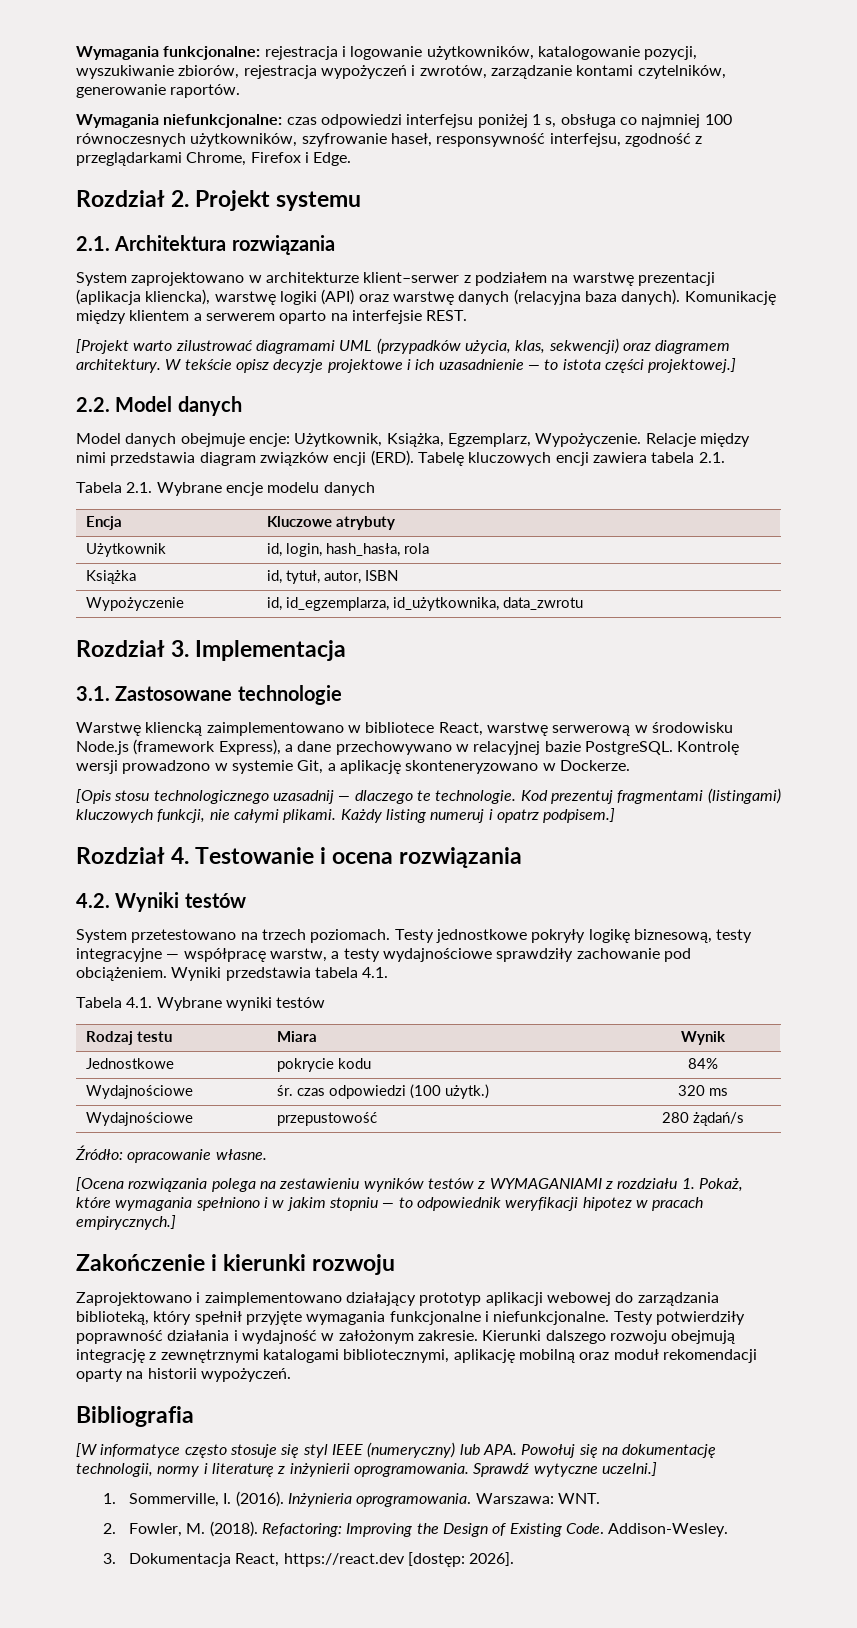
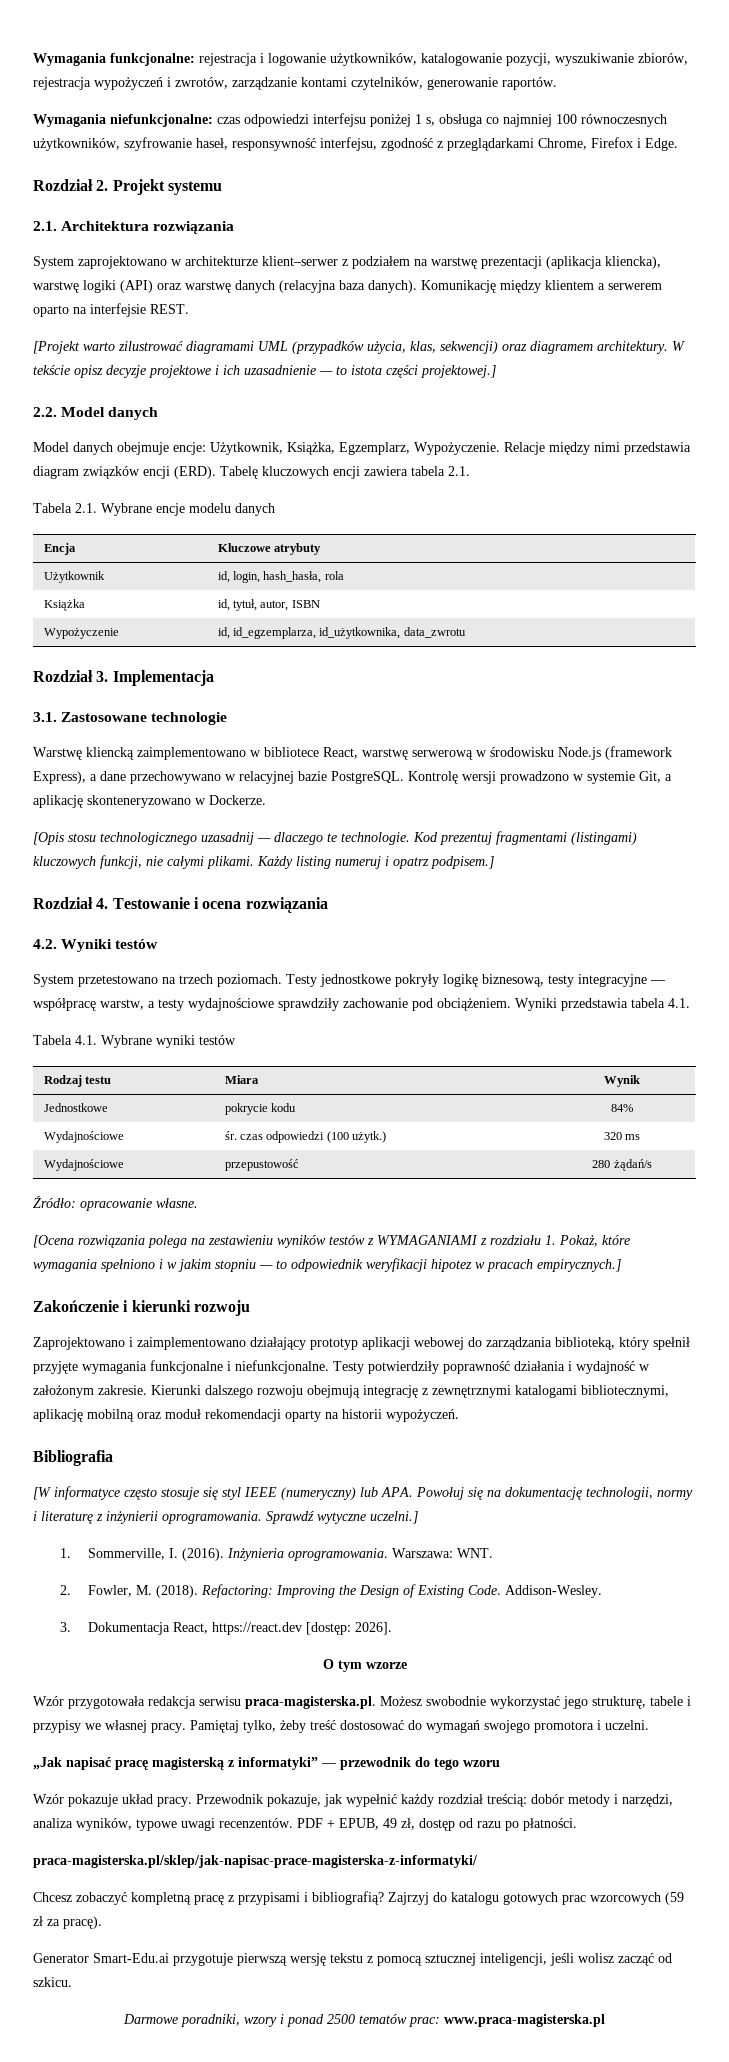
(515, 1559) none -> [322,1659,407,1672] [33,1696,691,1709] [33,1720,649,1733] [33,1757,500,1770] [33,1794,673,1807] [33,1818,577,1831] [33,1855,478,1868] [33,1891,684,1905] [33,1916,102,1929] [33,1953,672,1966] [33,1977,72,1987] [123,2014,605,2027] // O tym wzorze // Wzór przygotowała redakcja serwisu praca-magisterska.pl. Możesz swobodnie wykorzystać jego strukturę, tabele i przypisy we własnej pracy. Pamiętaj tylko, żeby treść dostosować do wymagań swojego promotora i uczelni. // „Jak napisać pracę magisterską z informatyki” — przewodnik do tego wzoru // Wzór pokazuje układ pracy. Przewodnik pokazuje, jak wypełnić każdy rozdział treścią: dobór metody i narzędzi, analiza wyników, typowe uwagi recenzentów. PDF + EPUB, 49 zł, dostęp od razu po płatności. // praca-magisterska.pl/sklep/jak-napisac-prace-magisterska-z-informatyki/ // Chcesz zobaczyć kompletną pracę z przypisami i bibliografią? Zajrzyj do katalogu gotowych prac wzorcowych (59 zł za pracę). // Generator Smart-Edu.ai przygotuje pierwszą wersję tekstu z pomocą sztucznej inteligencji, jeśli wolisz zacząć od szkicu. // Darmowe poradniki, wzory i ponad 2500 tematów prac: www.praca-magisterska.pl

